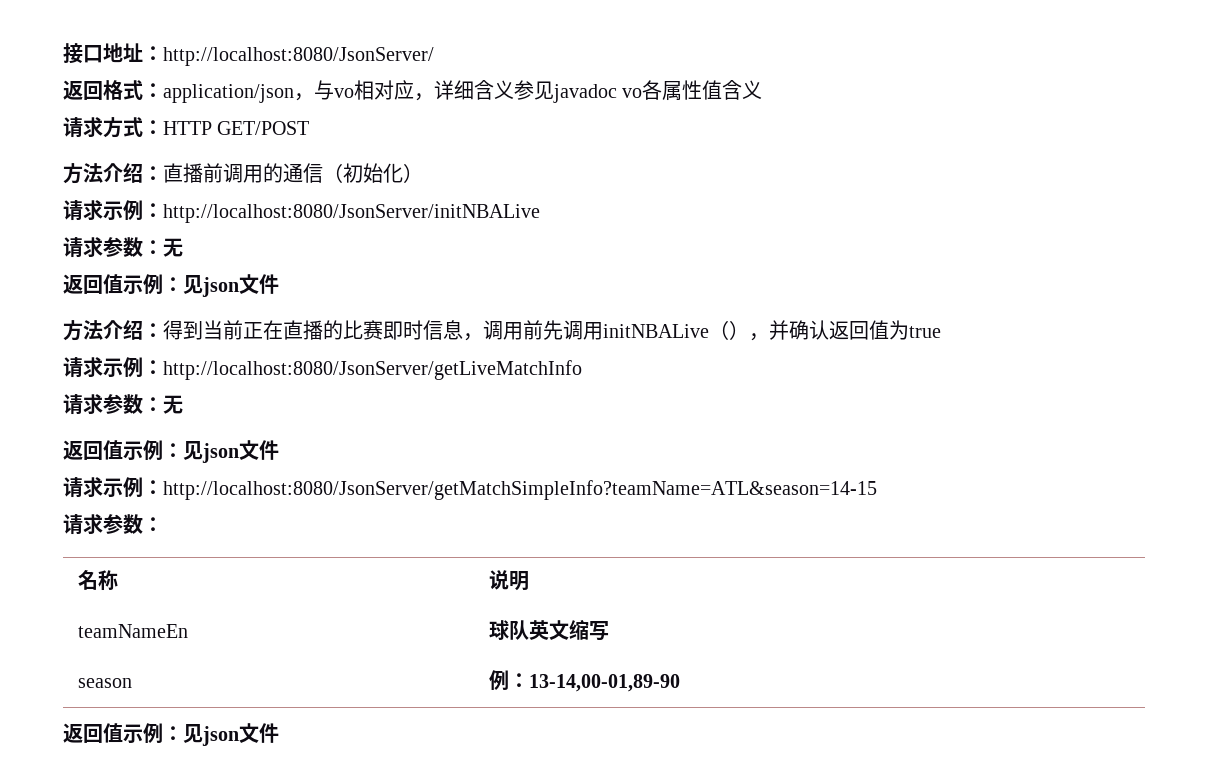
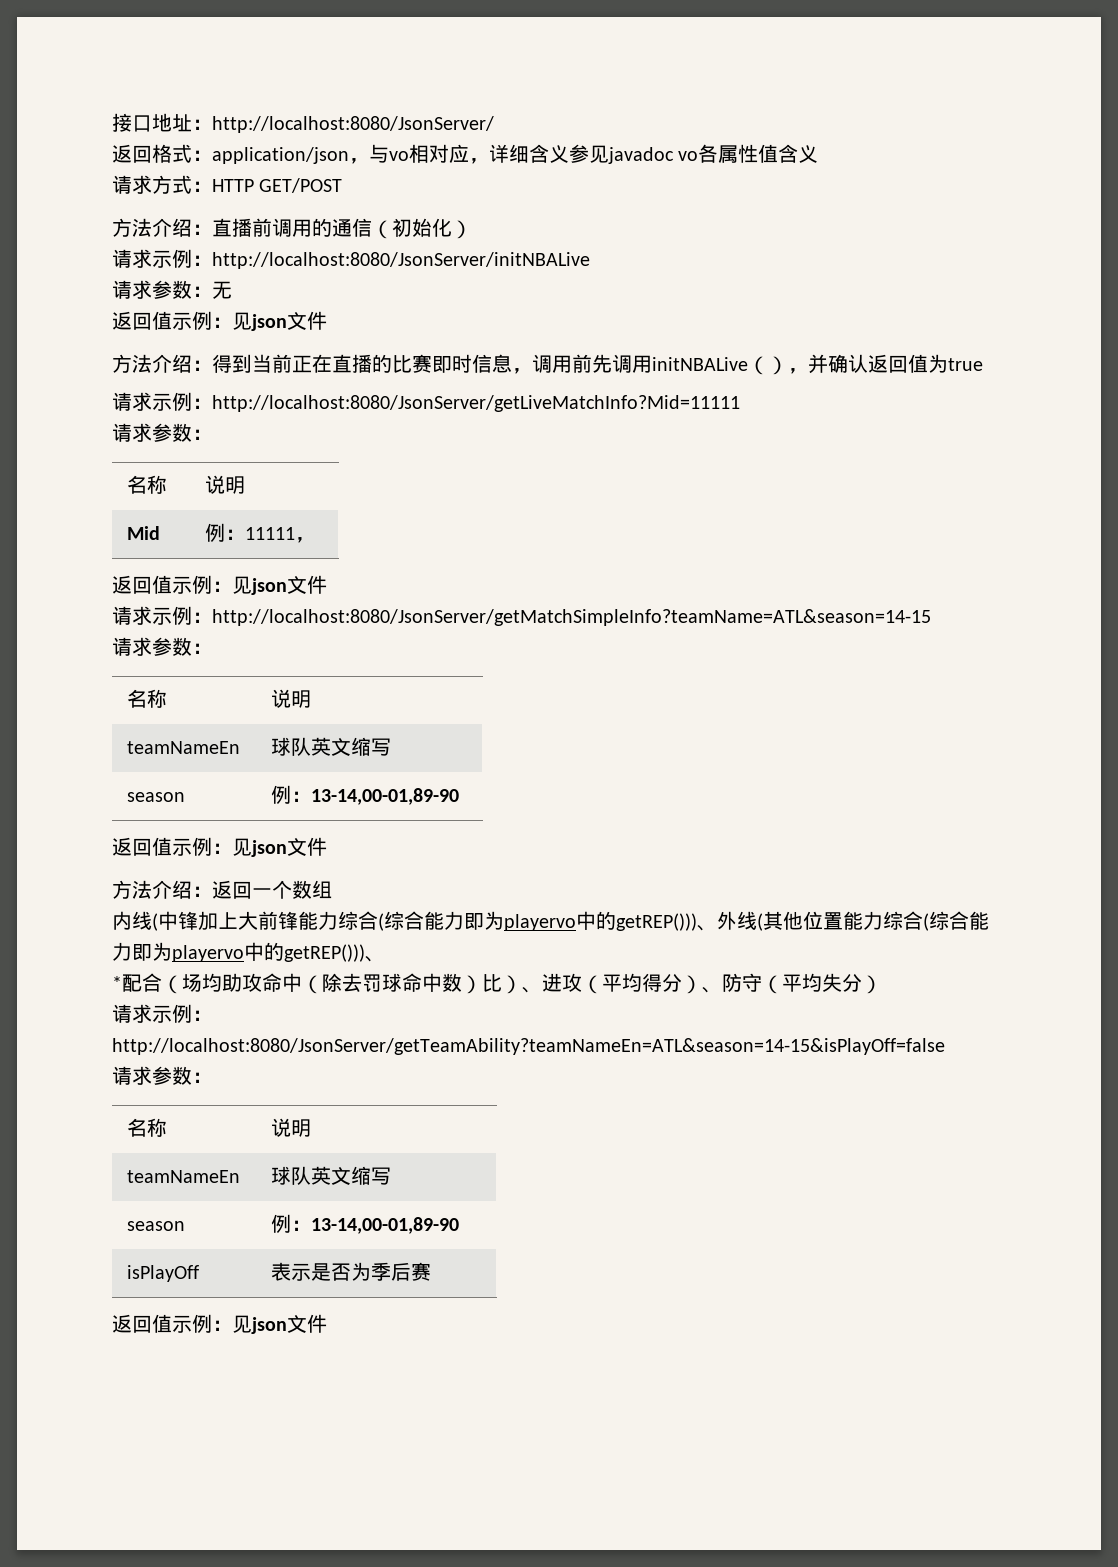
[163,360,582,380] [63,394,183,415] http://localhost:8080/JsonServer/getLiveMatchInfo // 请求参数：无 -> [212,395,740,412] [112,423,212,442] [127,475,168,494] [205,475,246,494] [127,526,161,540] [205,523,316,543] http://localhost:8080/JsonServer/getLiveMatchInfo?Mid=11111 // 请求参数： // 名称 | 说明 // Mid | 例：11111，
(279, 733) none -> [112,880,332,899] [112,911,989,931] [112,942,385,962] [112,973,882,994] [112,1004,212,1023] [112,1038,945,1055] [112,1066,212,1085] [127,1118,168,1137] [271,1118,312,1137] [127,1170,241,1183] [271,1166,392,1185] [127,1221,186,1231] [271,1214,460,1234] [127,1265,200,1282] [271,1262,432,1281] [112,1314,327,1334] // 方法介绍：返回一个数组 // 内线(中锋加上大前锋能力综合(综合能力即为playervo中的getREP()))、外线(其他位置能力综合(综合能力即为playervo中的getREP()))、 // *配合（场均助攻命中（除去罚球命中数）比）、进攻（平均得分）、防守（平均失分） // 请求示例：http://localhost:8080/JsonServer/getTeamAbility?teamNameEn=ATL&season=14-15&isPlayOff=false // 请求参数： // 名称 | 说明 // teamNameEn | 球队英文缩写 // season | 例：13-14,00-01,89-90 // isPlayOff | 表示是否为季后赛 // 返回值示例：见json文件

